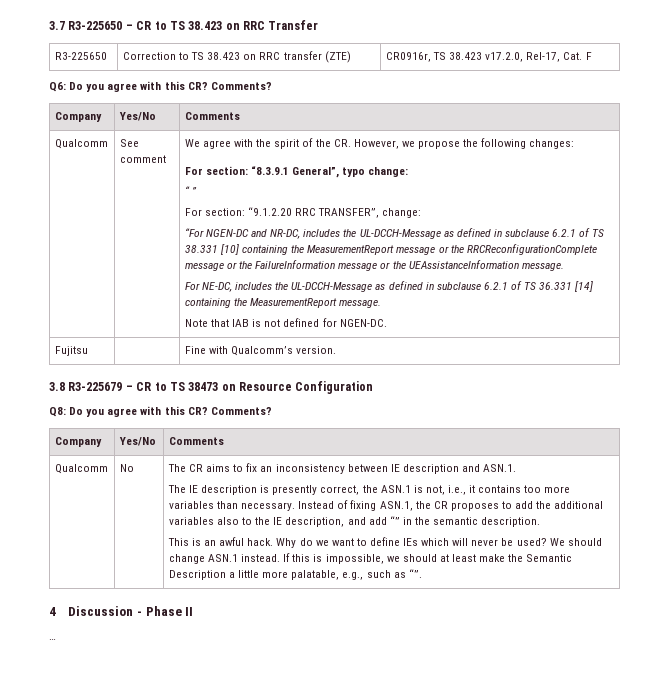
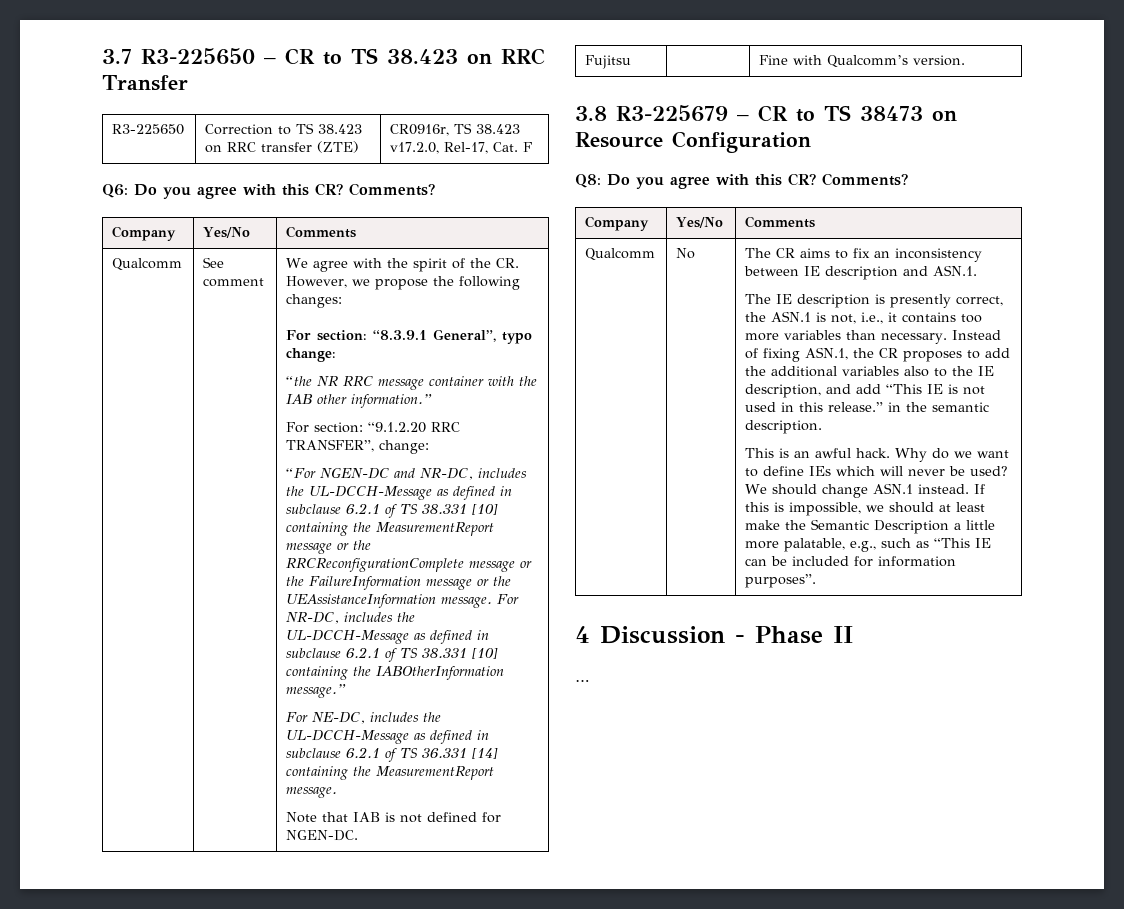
[184,186,197,195] “ ” -> [286,376,538,390] [286,394,433,408] “the NR RRC message container with the IAB other information.”
(564, 267) none -> [497,594,520,604] [286,612,416,624] [286,630,490,644] [286,647,499,662] [286,666,505,680] [286,684,347,698] For NR-DC, includes the UL-DCCH-Message as defined in subclause 6.2.1 of TS 38.331 [10] containing the IABOtherInformation message.”
[389,516,400,525] “” -> [886,384,986,395] [745,402,884,412] “This IE is not used in this release.”
[408,569,422,578] “”. -> [934,538,992,548] [745,556,957,567] [745,574,817,588] “This IE can be included for information purposes”.

